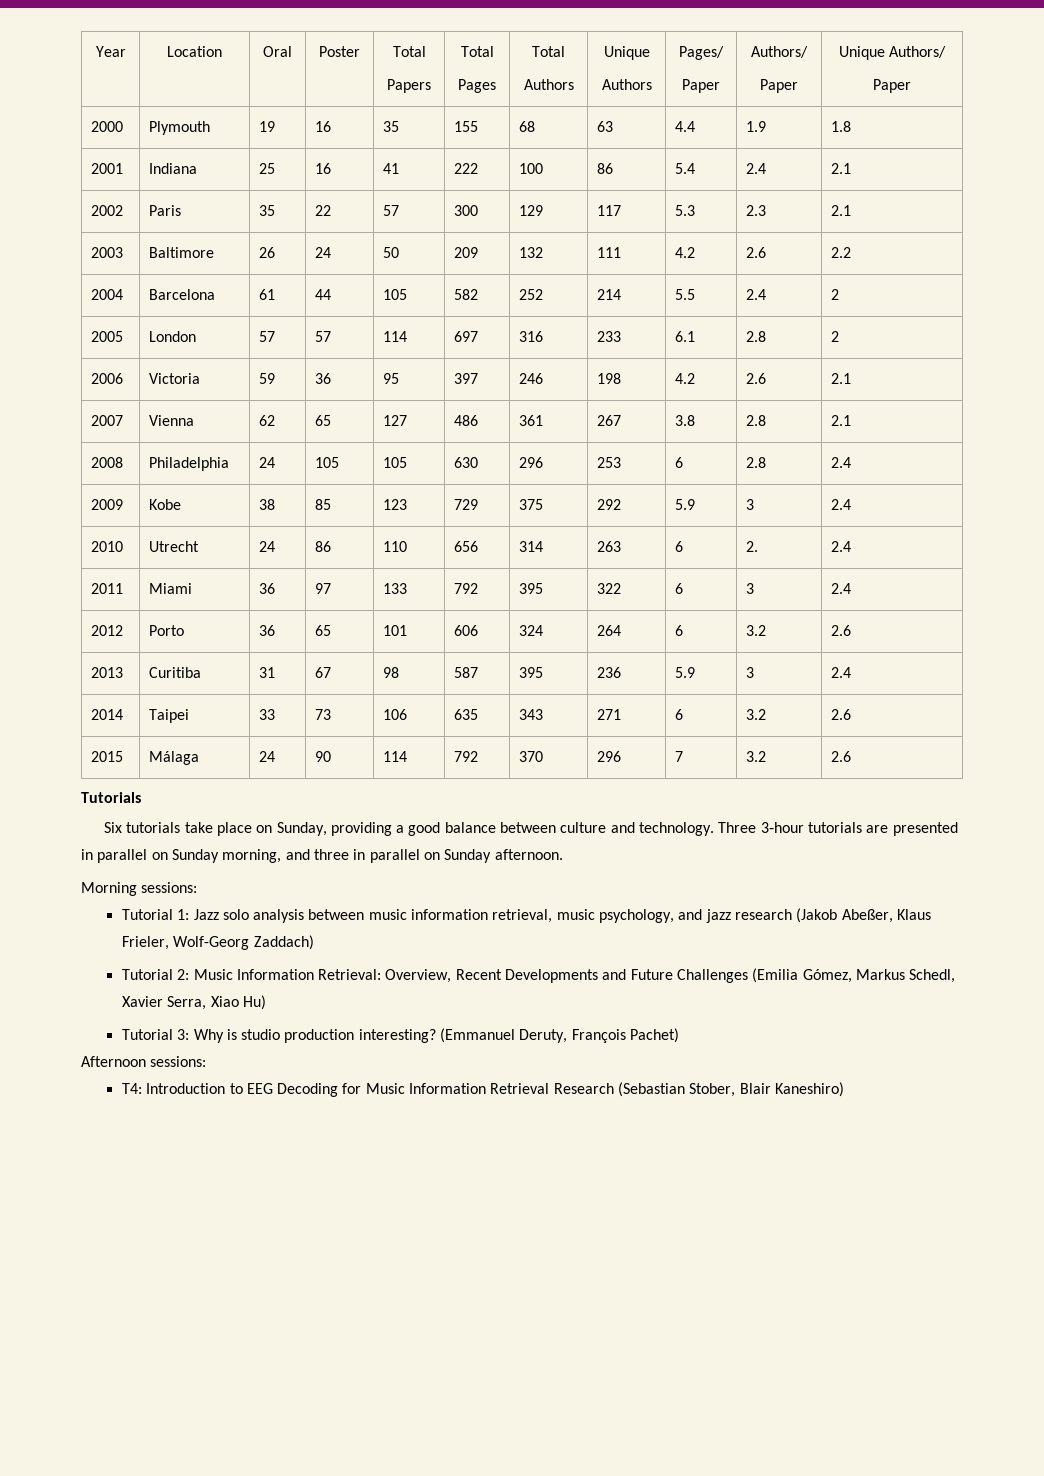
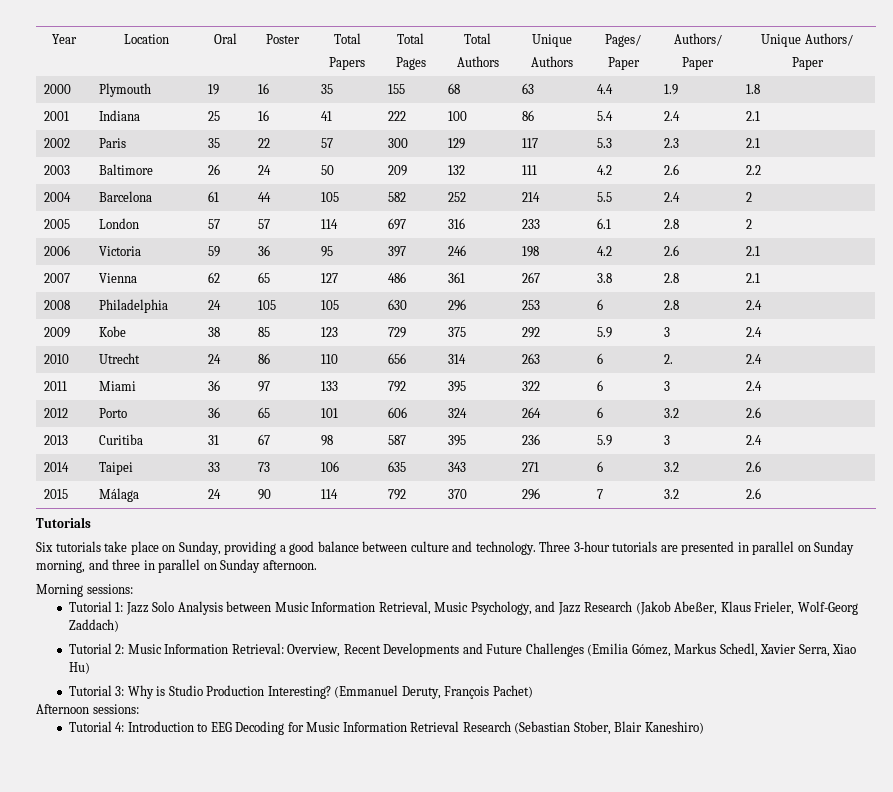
[222,909,793,923] solo analysis between music information retrieval, music psychology, and jazz research -> [152,601,633,615] Solo Analysis between Music Information Retrieval, Music Psychology, and Jazz Research
[241,1029,436,1043] studio production interesting? -> [168,685,331,699] Studio Production Interesting?
[121,1083,142,1094] T4: -> [68,721,125,732] Tutorial 4:

